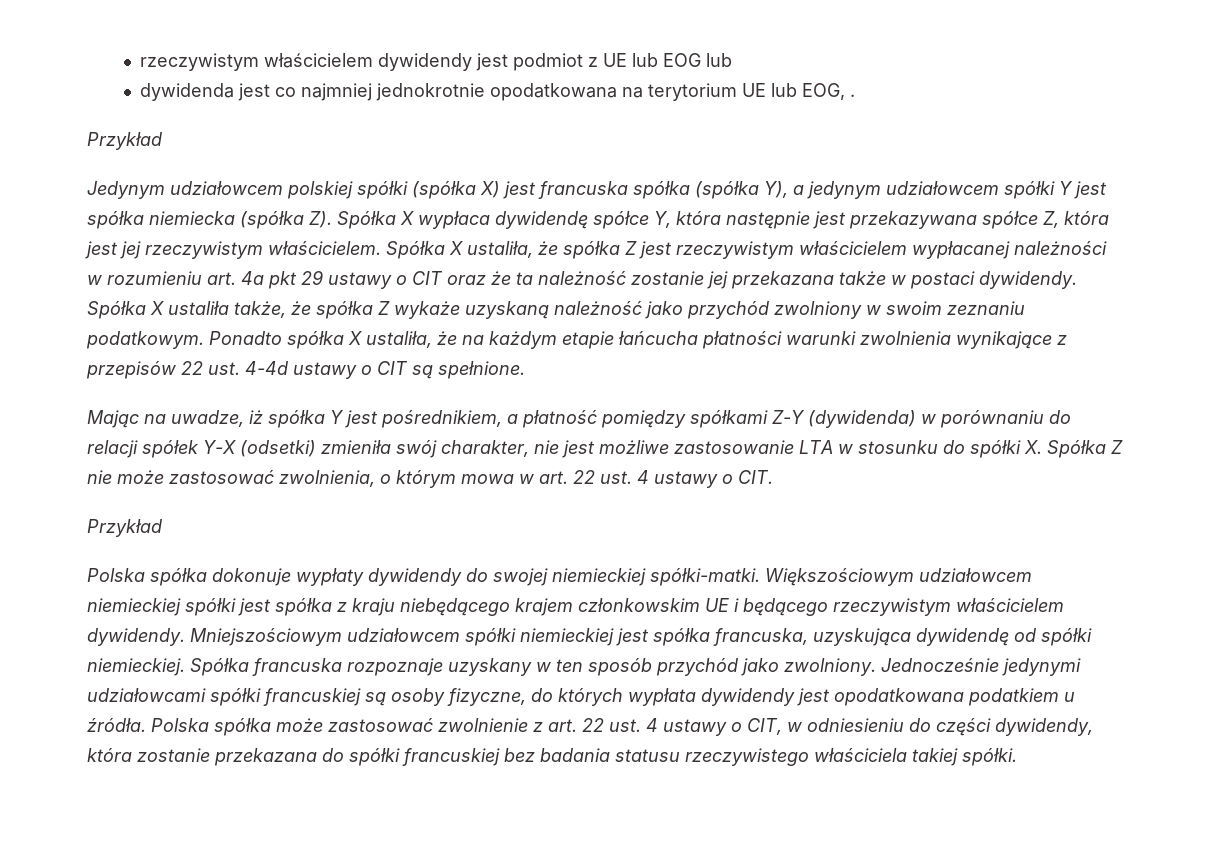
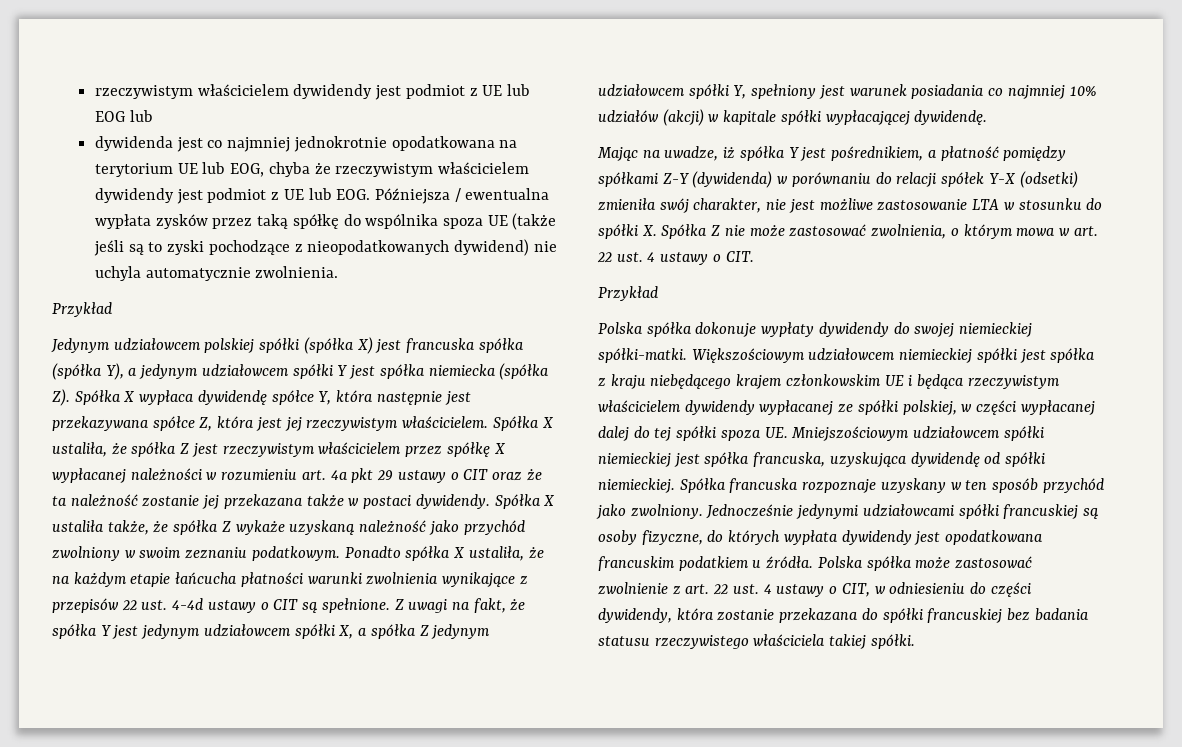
[850,94,856,97] . -> [268,162,529,177] [94,188,550,204] [94,213,557,230] [93,239,557,256] [94,266,339,281] chyba że rzeczywistym właścicielem dywidendy jest podmiot z UE lub EOG. Późniejsza / ewentualna wypłata zysków przez taką spółkę do wspólnika spoza UE (także jeśli są to zyski pochodzące z nieopodatkowanych dywidend) nie uchyla automatycznie zwolnienia.
(907, 248) none -> [405,442,505,457] przez spółkę X
(525, 370) none -> [394,598,526,613] [52,624,491,639] [598,84,1096,99] [598,109,988,126] Z uwagi na fakt, że spółka Y jest jedynym udziałowcem spółki X, a spółka Z jedynym udziałowcem spółki Y, spełniony jest warunek posiadania co najmniej 10% udziałów (akcji) w kapitale spółki wypłacającej dywidendę.
[743,598,1064,616] [87,628,185,646] będącego rzeczywistym właścicielem dywidendy. -> [917,374,1060,389] [598,400,1095,415] [598,426,788,441] będąca rzeczywistym właścicielem dywidendy wypłacanej ze spółki polskiej, w części wypłacanej dalej do tej spółki spoza UE.
(964, 697) none -> [598,556,675,571] francuskim

